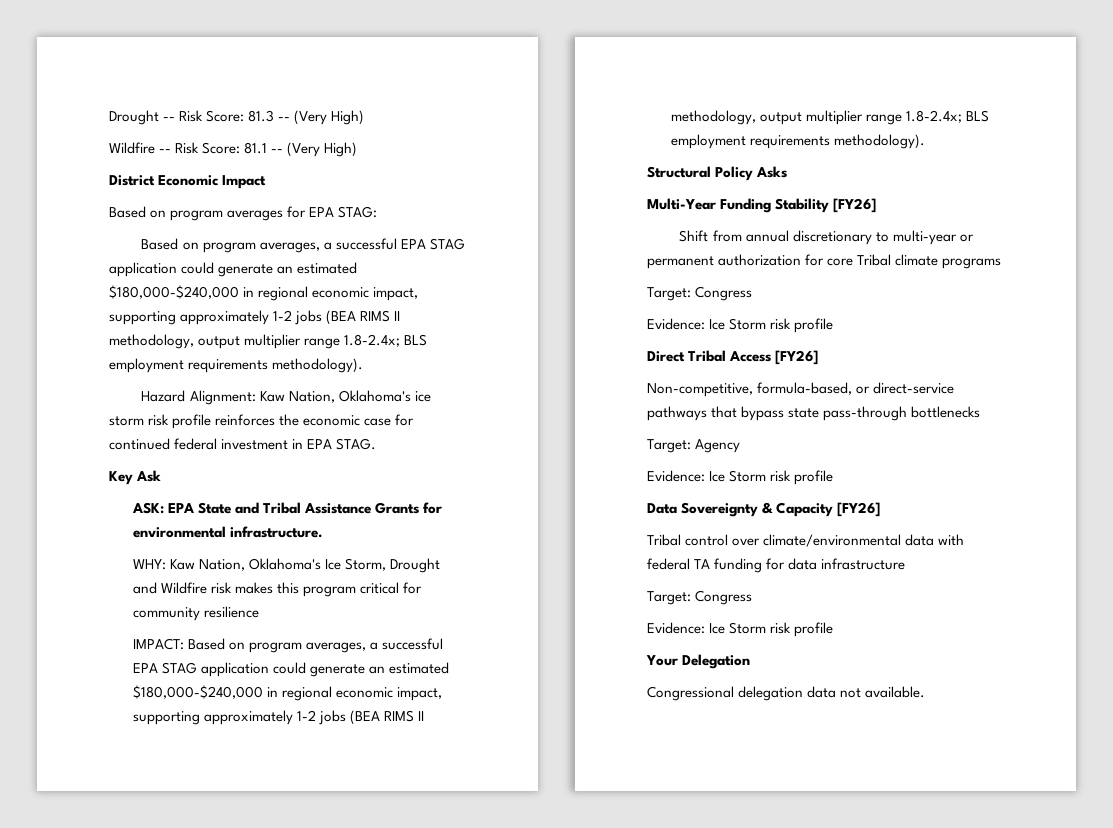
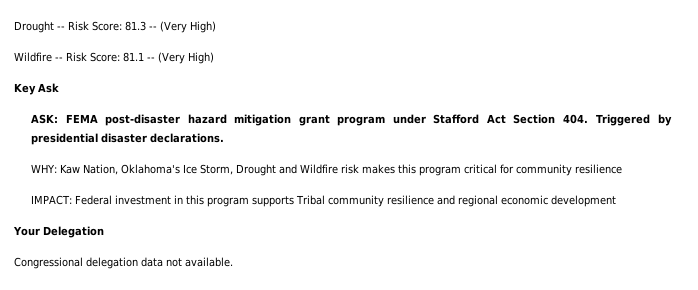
[109,175,267,189] [109,206,378,221] [141,238,465,253] [109,262,358,277] [109,285,419,301] [109,310,401,325] [109,334,428,349] [109,358,364,373] [141,390,431,405] [109,414,415,429] [109,438,377,450] [109,470,162,485] [132,502,443,514] [133,526,324,538] District Economic Impact // Based on program averages for EPA STAG: // Based on program averages, a successful EPA STAG application could generate an estimated $180,000-$240,000 in regional economic impact, supporting approximately 1-2 jobs (BEA RIMS II methodology, output multiplier range 1.8-2.4x; BLS employment requirements methodology). // Hazard Alignment: Kaw Nation, Oklahoma's ice storm risk profile reinforces the economic case for continued federal investment in EPA STAG. // Key Ask // ASK: EPA State and Tribal Assistance Grants for environmental infrastructure. -> [14,83,59,95] [31,114,673,126] [31,133,225,145] Key Ask // ASK: FEMA post-disaster hazard mitigation grant program under Stafford Act Section 404. Triggered by presidential disaster declarations.
[188,638,444,653] [133,662,450,677] [133,685,443,701] [133,710,425,725] [671,110,990,125] [671,134,926,149] [647,166,788,181] [647,198,877,213] [679,230,974,245] [647,254,1002,269] [647,286,753,301] [647,318,834,333] [647,350,819,365] [647,382,955,397] [647,406,981,421] [647,439,741,453] [647,470,834,485] [647,502,881,517] [647,534,965,547] [647,558,906,573] [647,590,753,605] [647,622,834,637] Based on program averages, a successful EPA STAG application could generate an estimated $180,000-$240,000 in regional economic impact, supporting approximately 1-2 jobs (BEA RIMS II methodology, output multiplier range 1.8-2.4x; BLS employment requirements methodology). // Structural Policy Asks // Multi-Year Funding Stability [FY26] // Shift from annual discretionary to multi-year or permanent authorization for core Tribal climate programs // Target: Congress // Evidence: Ice Storm risk profile // Direct Tribal Access [FY26] // Non-competitive, formula-based, or direct-service pathways that bypass state pass-through bottlenecks // Target: Agency // Evidence: Ice Storm risk profile // Data Sovereignty & Capacity [FY26] // Tribal control over climate/environmental data with federal TA funding for data infrastructure // Target: Congress // Evidence: Ice Storm risk profile -> [75,195,617,207] Federal investment in this program supports Tribal community resilience and regional economic development

